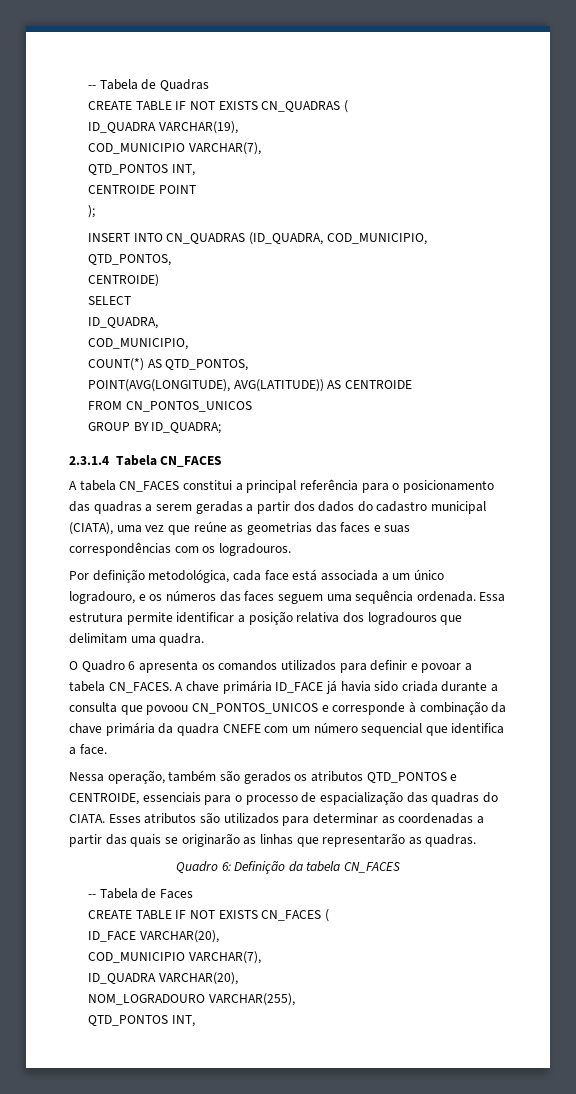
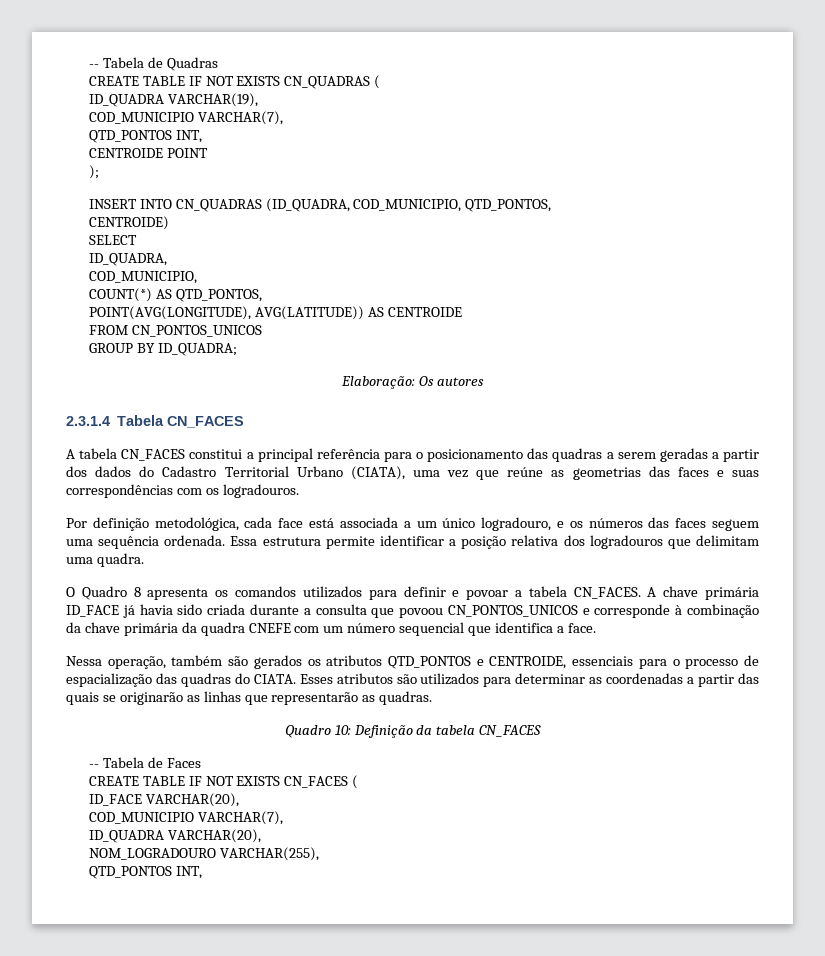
(222, 428) none -> [341,376,484,389] // Elaboração: Os autores
[376,501,487,514] cadastro municipal -> [162,466,343,477] Cadastro Territorial Urbano
[128,661,136,670] 6 -> [133,587,141,597] 8
[221,862,231,871] 6: -> [334,725,351,735] 10:

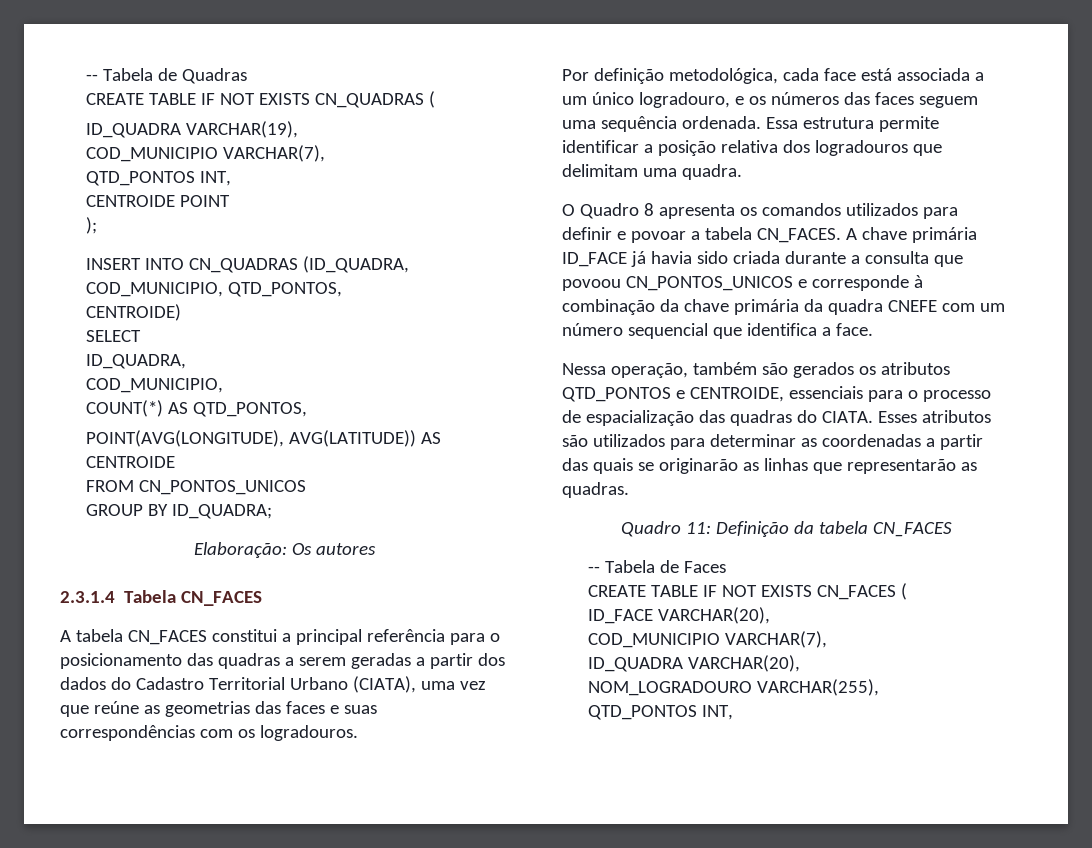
[334,725,351,735] 10: -> [686,522,712,534] 11:

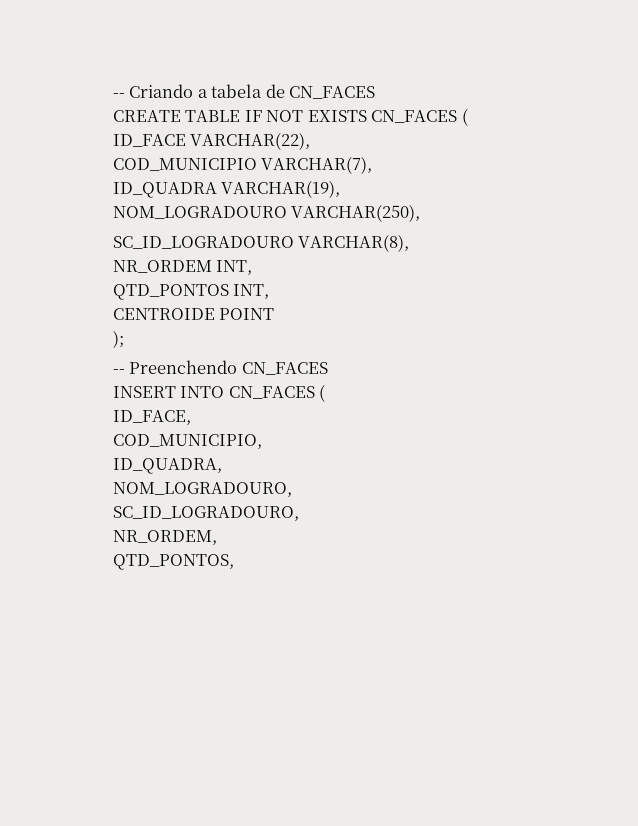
[86,68,248,84] [86,91,436,108] [86,121,299,138] [86,145,326,162] [86,171,232,186] [86,195,231,207] [86,217,98,234] [86,256,410,273] [86,282,343,297] [86,304,182,321] [86,330,142,342] [86,354,187,369] [86,378,224,393] [86,400,308,417] [86,430,442,447] [86,456,176,468] [86,480,307,495] [86,504,273,519] [194,542,376,558] [60,590,263,606] [60,629,500,645] [60,653,505,669] [60,676,486,693] [60,701,377,717] [60,725,358,741] [562,68,984,84] [562,92,978,108] [562,116,939,132] [562,140,942,156] [562,164,742,180] [562,203,958,219] [562,227,977,243] [562,251,963,267] [562,275,923,291] [562,299,1005,315] [562,323,873,339] [562,362,950,378] [562,386,991,402] [562,410,991,426] [562,434,983,450] [562,458,977,474] [562,482,629,498] [621,521,952,537] [588,560,727,573] -- Tabela de Quadras // CREATE TABLE IF NOT EXISTS CN_QUADRAS ( // ID_QUADRA VARCHAR(19), // COD_MUNICIPIO VARCHAR(7), // QTD_PONTOS INT, // CENTROIDE POINT // ); // INSERT INTO CN_QUADRAS (ID_QUADRA, COD_MUNICIPIO, QTD_PONTOS, // CENTROIDE) // SELECT // ID_QUADRA, // COD_MUNICIPIO, // COUNT(*) AS QTD_PONTOS, // POINT(AVG(LONGITUDE), AVG(LATITUDE)) AS CENTROIDE // FROM CN_PONTOS_UNICOS // GROUP BY ID_QUADRA; // Elaboração: Os autores // 2.3.1.4 Tabela CN_FACES // A tabela CN_FACES constitui a principal referência para o posicionamento das quadras a serem geradas a partir dos dados do Cadastro Territorial Urbano (CIATA), uma vez que reúne as geometrias das faces e suas correspondências com os logradouros. // Por definição metodológica, cada face está associada a um único logradouro, e os números das faces seguem uma sequência ordenada. Essa estrutura permite identificar a posição relativa dos logradouros que delimitam uma quadra. // O Quadro 8 apresenta os comandos utilizados para definir e povoar a tabela CN_FACES. A chave primária ID_FACE já havia sido criada durante a consulta que povoou CN_PONTOS_UNICOS e corresponde à combinação da chave primária da quadra CNEFE com um número sequencial que identifica a face. // Nessa operação, também são gerados os atributos QTD_PONTOS e CENTROIDE, essenciais para o processo de espacialização das quadras do CIATA. Esses atributos são utilizados para determinar as coordenadas a partir das quais se originarão as linhas que representarão as quadras. // Quadro 11: Definição da tabela CN_FACES // -- Tabela de Faces -> [112,84,376,99] -- Criando a tabela de CN_FACES
[658,607,771,624] VARCHAR(20), -> [190,132,311,150] VARCHAR(22),
[688,655,801,672] VARCHAR(20), -> [221,180,341,198] VARCHAR(19),
[757,679,880,696] [588,705,734,720] VARCHAR(255), // QTD_PONTOS INT, -> [291,204,421,222] [112,234,410,252] [112,260,253,275] [112,284,270,300] [112,308,275,320] [112,330,124,348] [112,360,328,375] [112,384,326,402] [112,410,191,425] [112,434,262,449] [112,458,222,474] [112,482,292,497] [112,506,299,521] [112,530,217,545] [112,554,234,570] VARCHAR(250), // SC_ID_LOGRADOURO VARCHAR(8), // NR_ORDEM INT, // QTD_PONTOS INT, // CENTROIDE POINT // ); // -- Preenchendo CN_FACES // INSERT INTO CN_FACES ( // ID_FACE, // COD_MUNICIPIO, // ID_QUADRA, // NOM_LOGRADOURO, // SC_ID_LOGRADOURO, // NR_ORDEM, // QTD_PONTOS,

